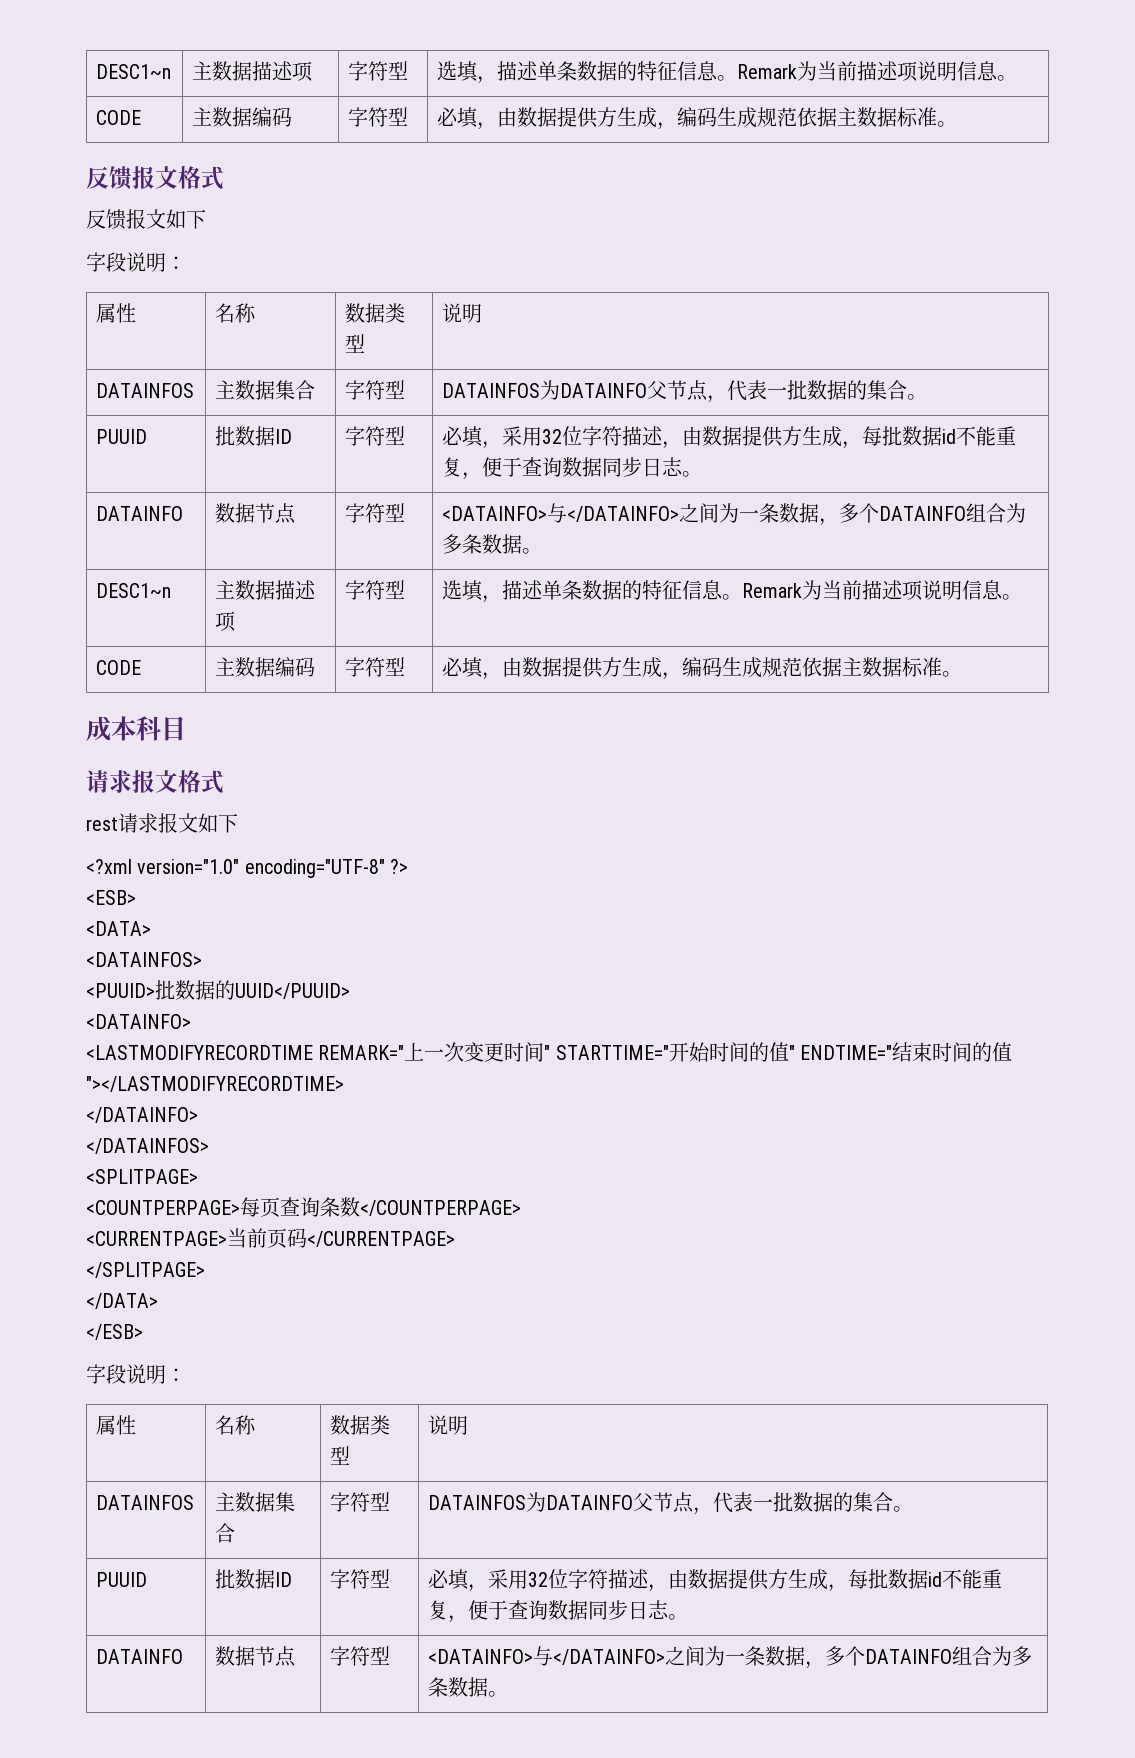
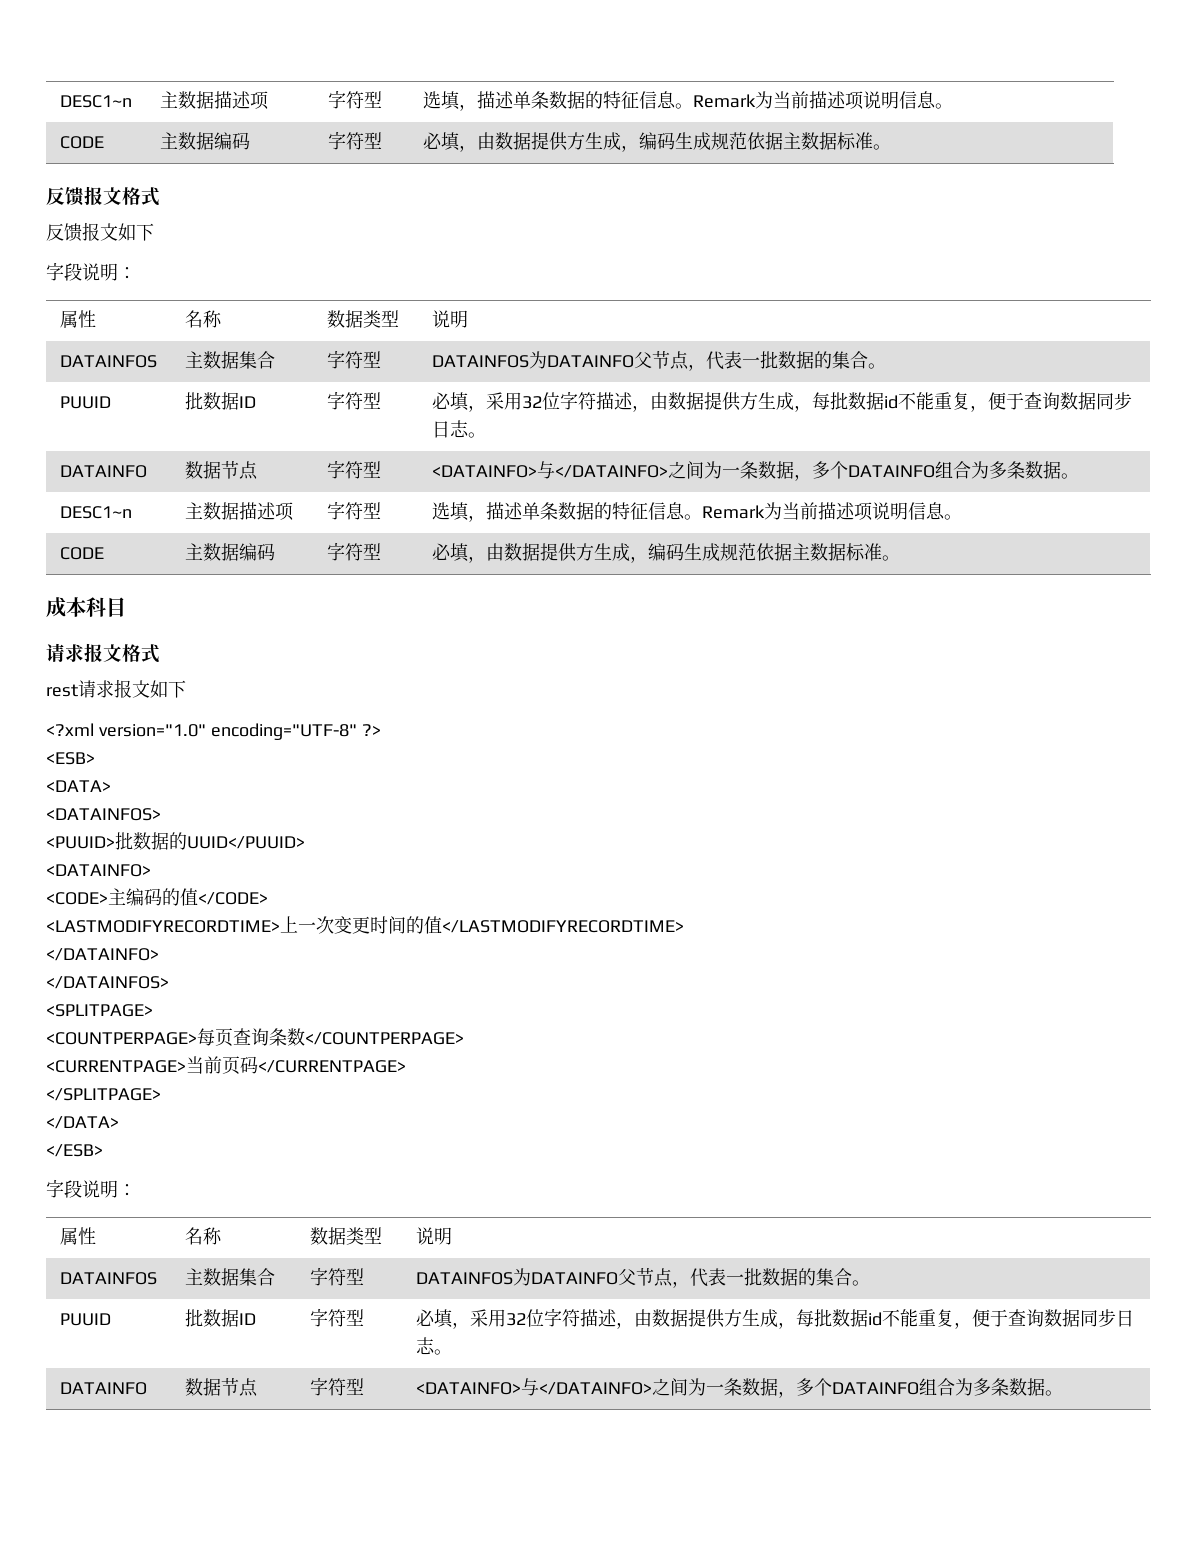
[86,1042,1013,1062] [86,1076,344,1092] <LASTMODIFYRECORDTIME REMARK="上一次变更时间" STARTTIME="开始时间的值" ENDTIME="结束时间的值"></LASTMODIFYRECORDTIME> -> [46,888,268,906] [46,916,684,934] <CODE>主编码的值</CODE> // <LASTMODIFYRECORDTIME>上一次变更时间的值</LASTMODIFYRECORDTIME>

